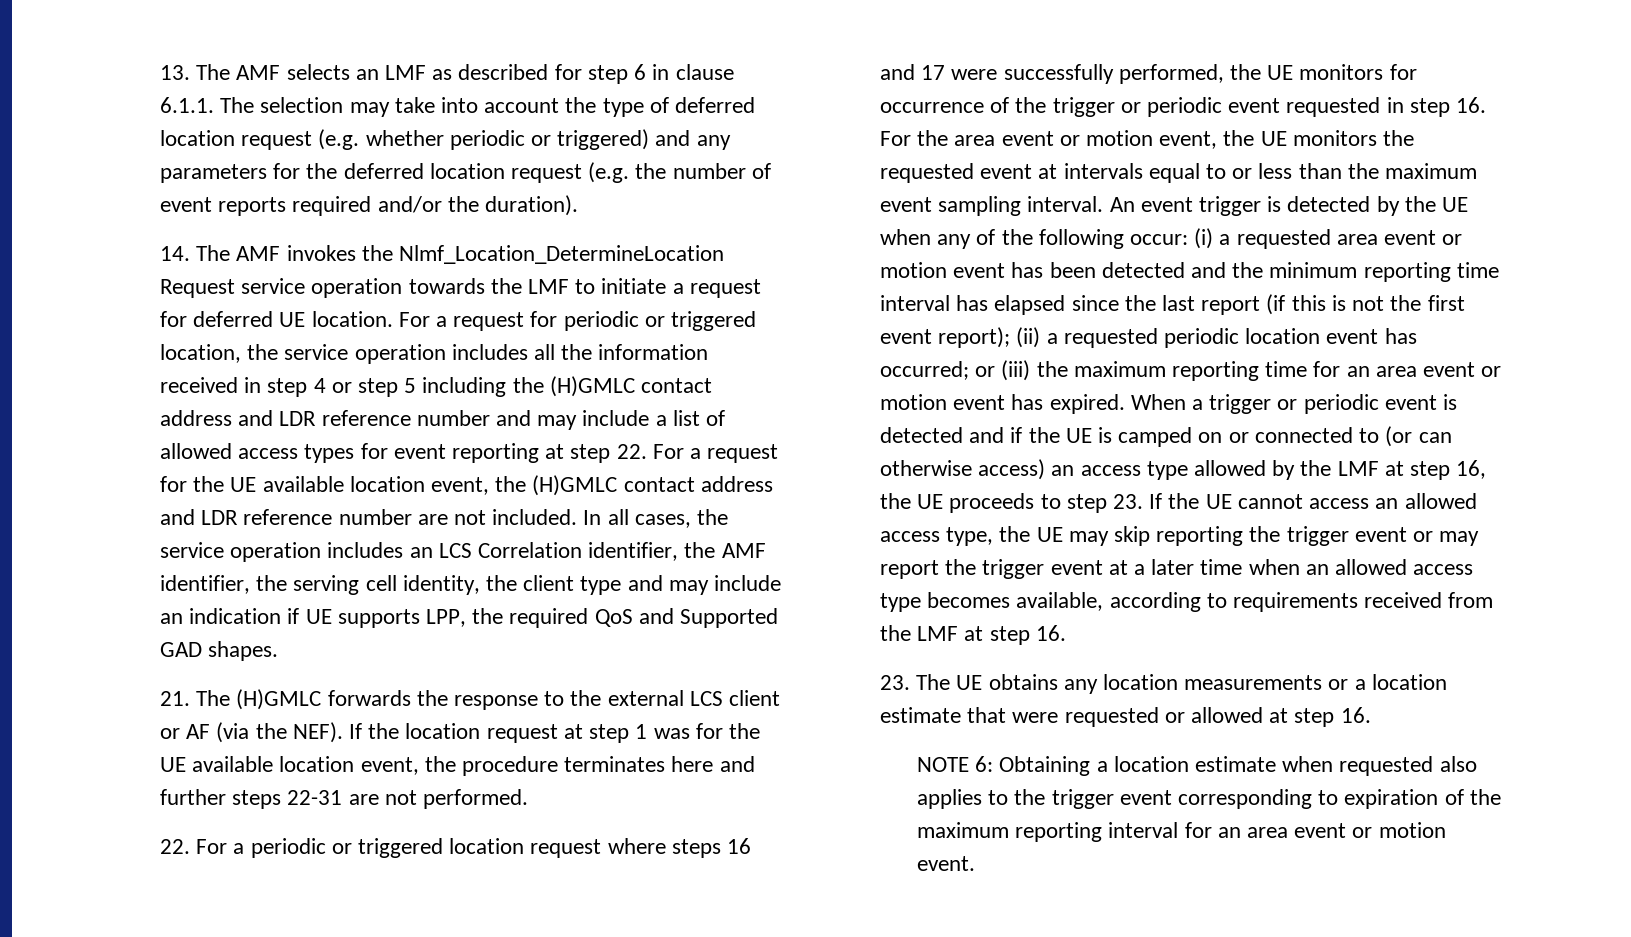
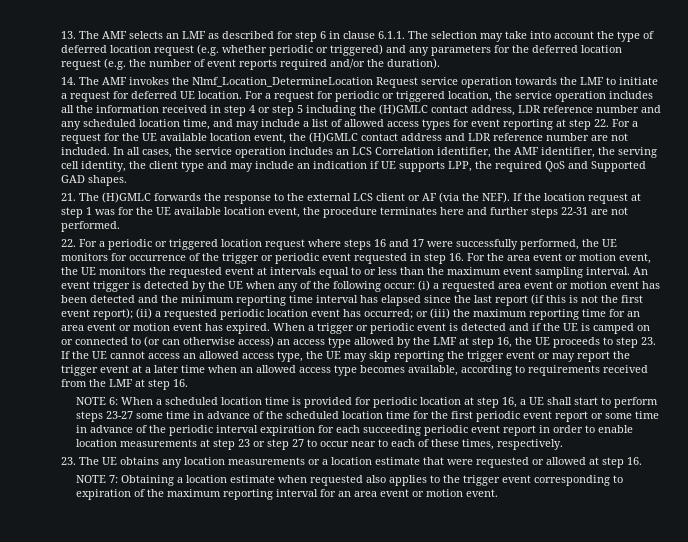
[159,410,274,426] address and -> [470,105,515,116] address,
(532, 418) none -> [60,119,233,130] any scheduled location time, and
(1066, 633) none -> [76,397,659,408] [76,411,660,422] [76,425,634,436] [76,439,564,450] // NOTE 6: When a scheduled location time is provided for periodic location at step 16, a UE shall start to perform steps 23-27 some time in advance of the scheduled location time for the first periodic event report or some time in advance of the periodic interval expiration for each succeeding periodic event report in order to enable location measurements at step 23 or step 27 to occur near to each of these times, respectively.
[975,756,994,772] 6: -> [109,475,119,483] 7:

